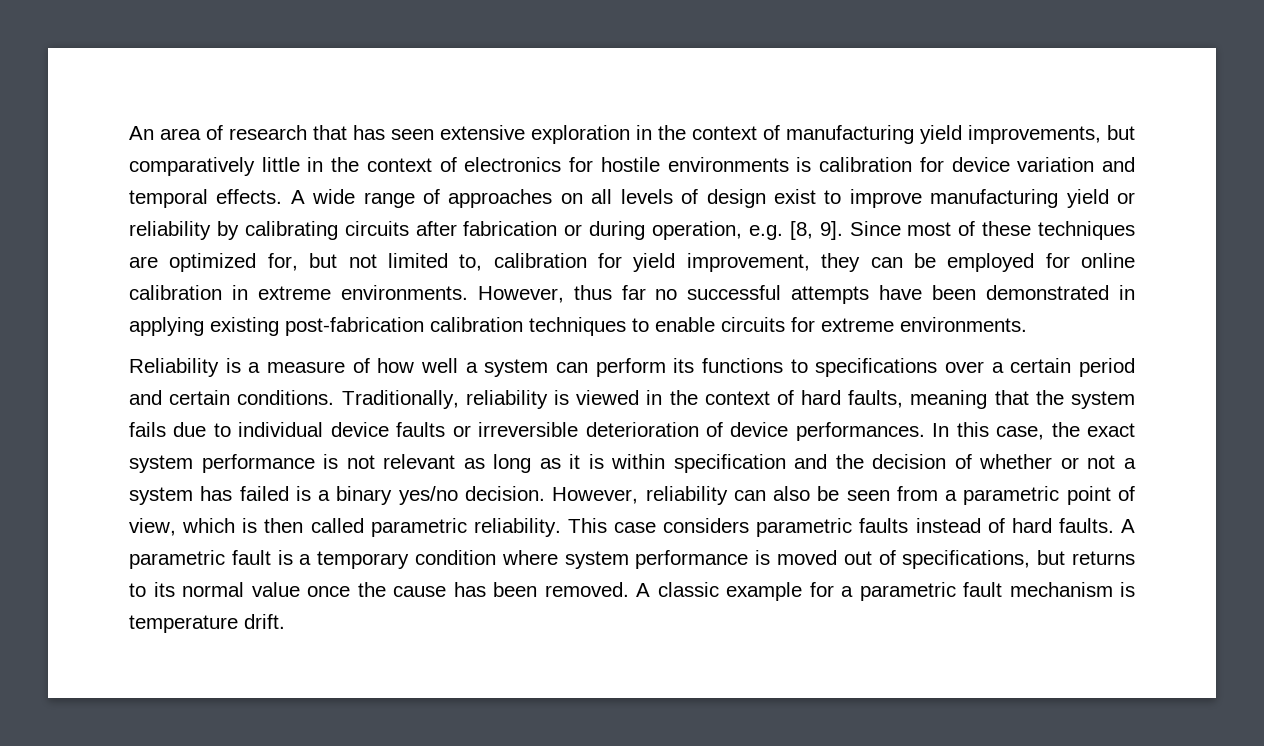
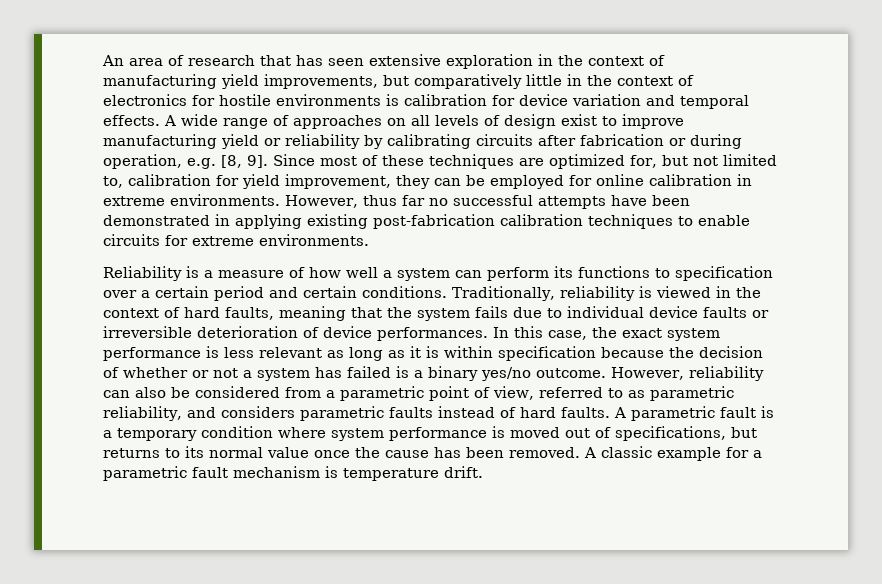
[815,358,938,377] specifications -> [675,266,773,281] specification
[346,455,375,469] not -> [224,347,254,358] less
[794,454,828,469] and -> [601,347,664,358] because
[464,486,545,501] decision. -> [536,368,606,378] outcome.
[846,490,890,501] seen -> [195,386,280,398] considered
[182,518,656,537] which is then called parametric reliability. This case -> [538,386,734,401] [103,406,216,421] referred to as parametric reliability, and

